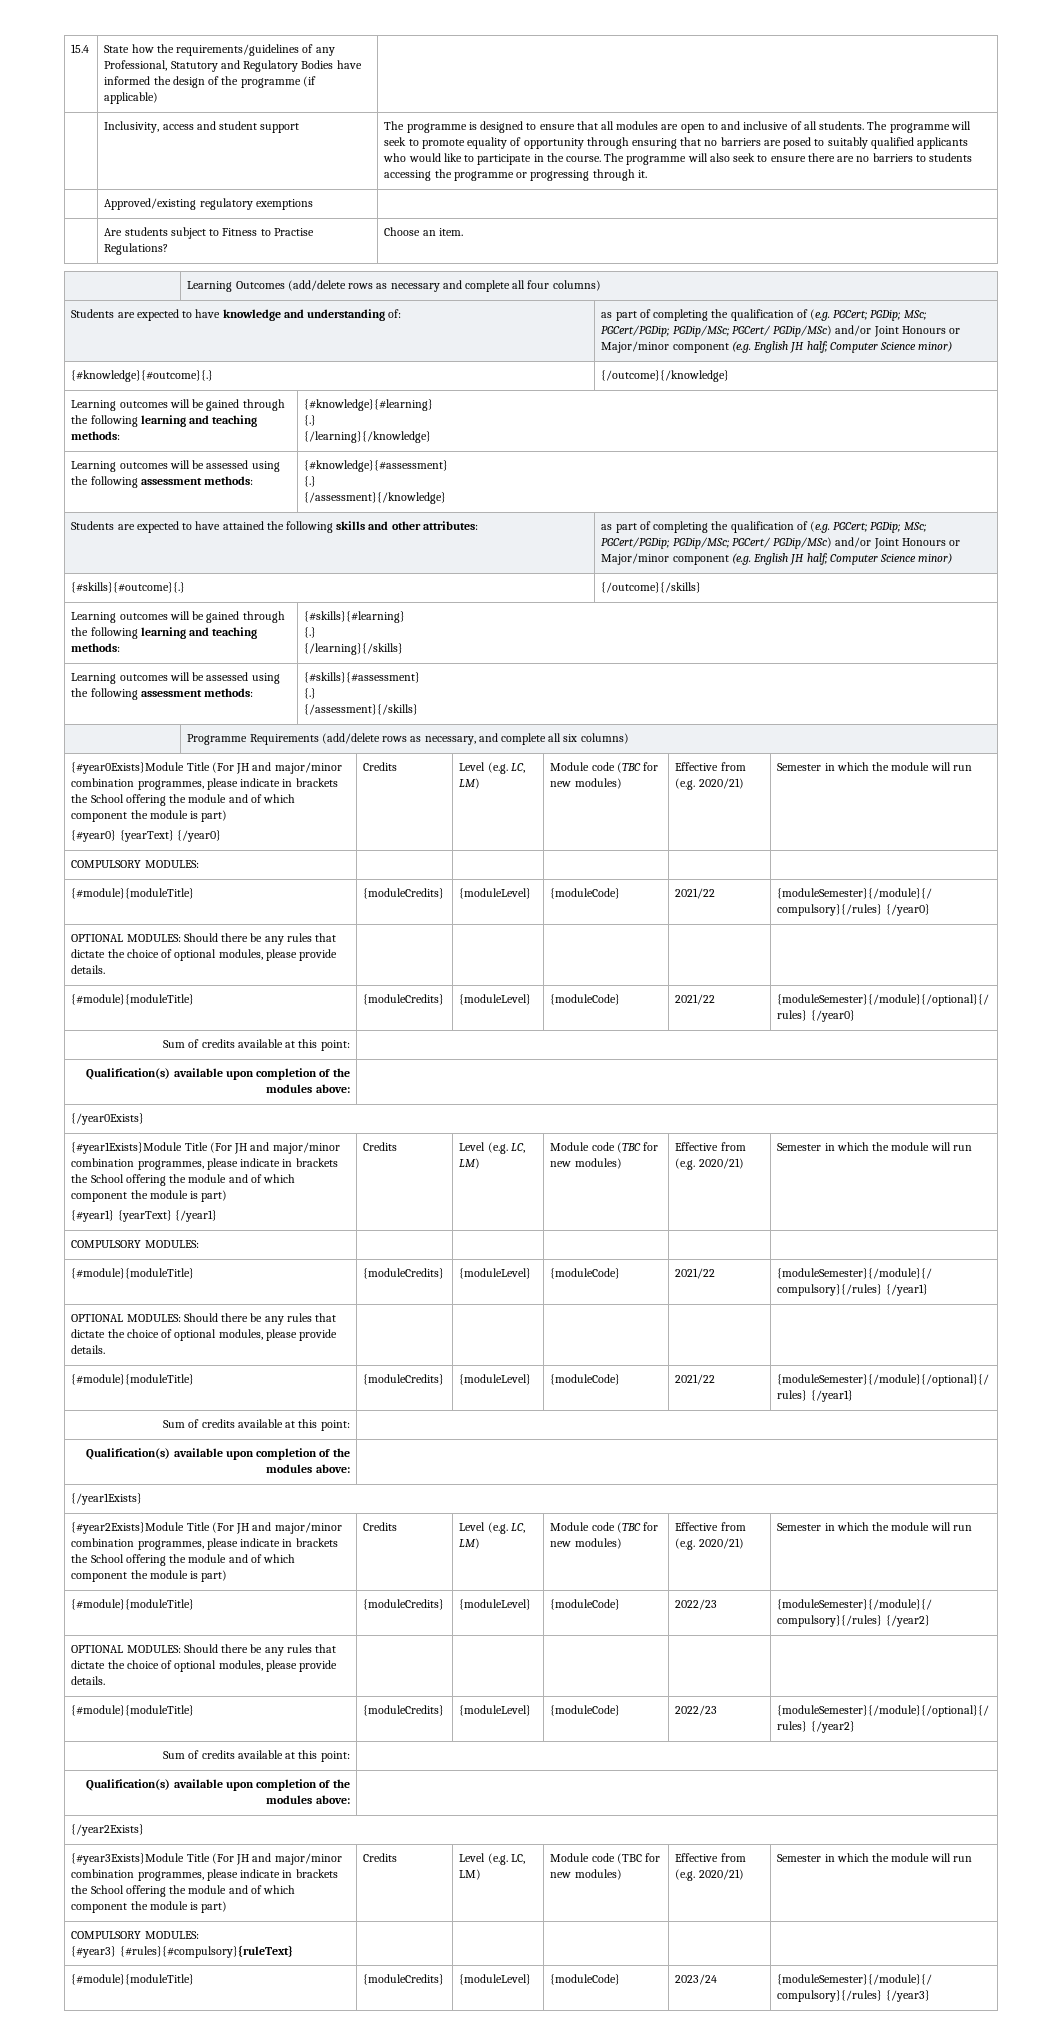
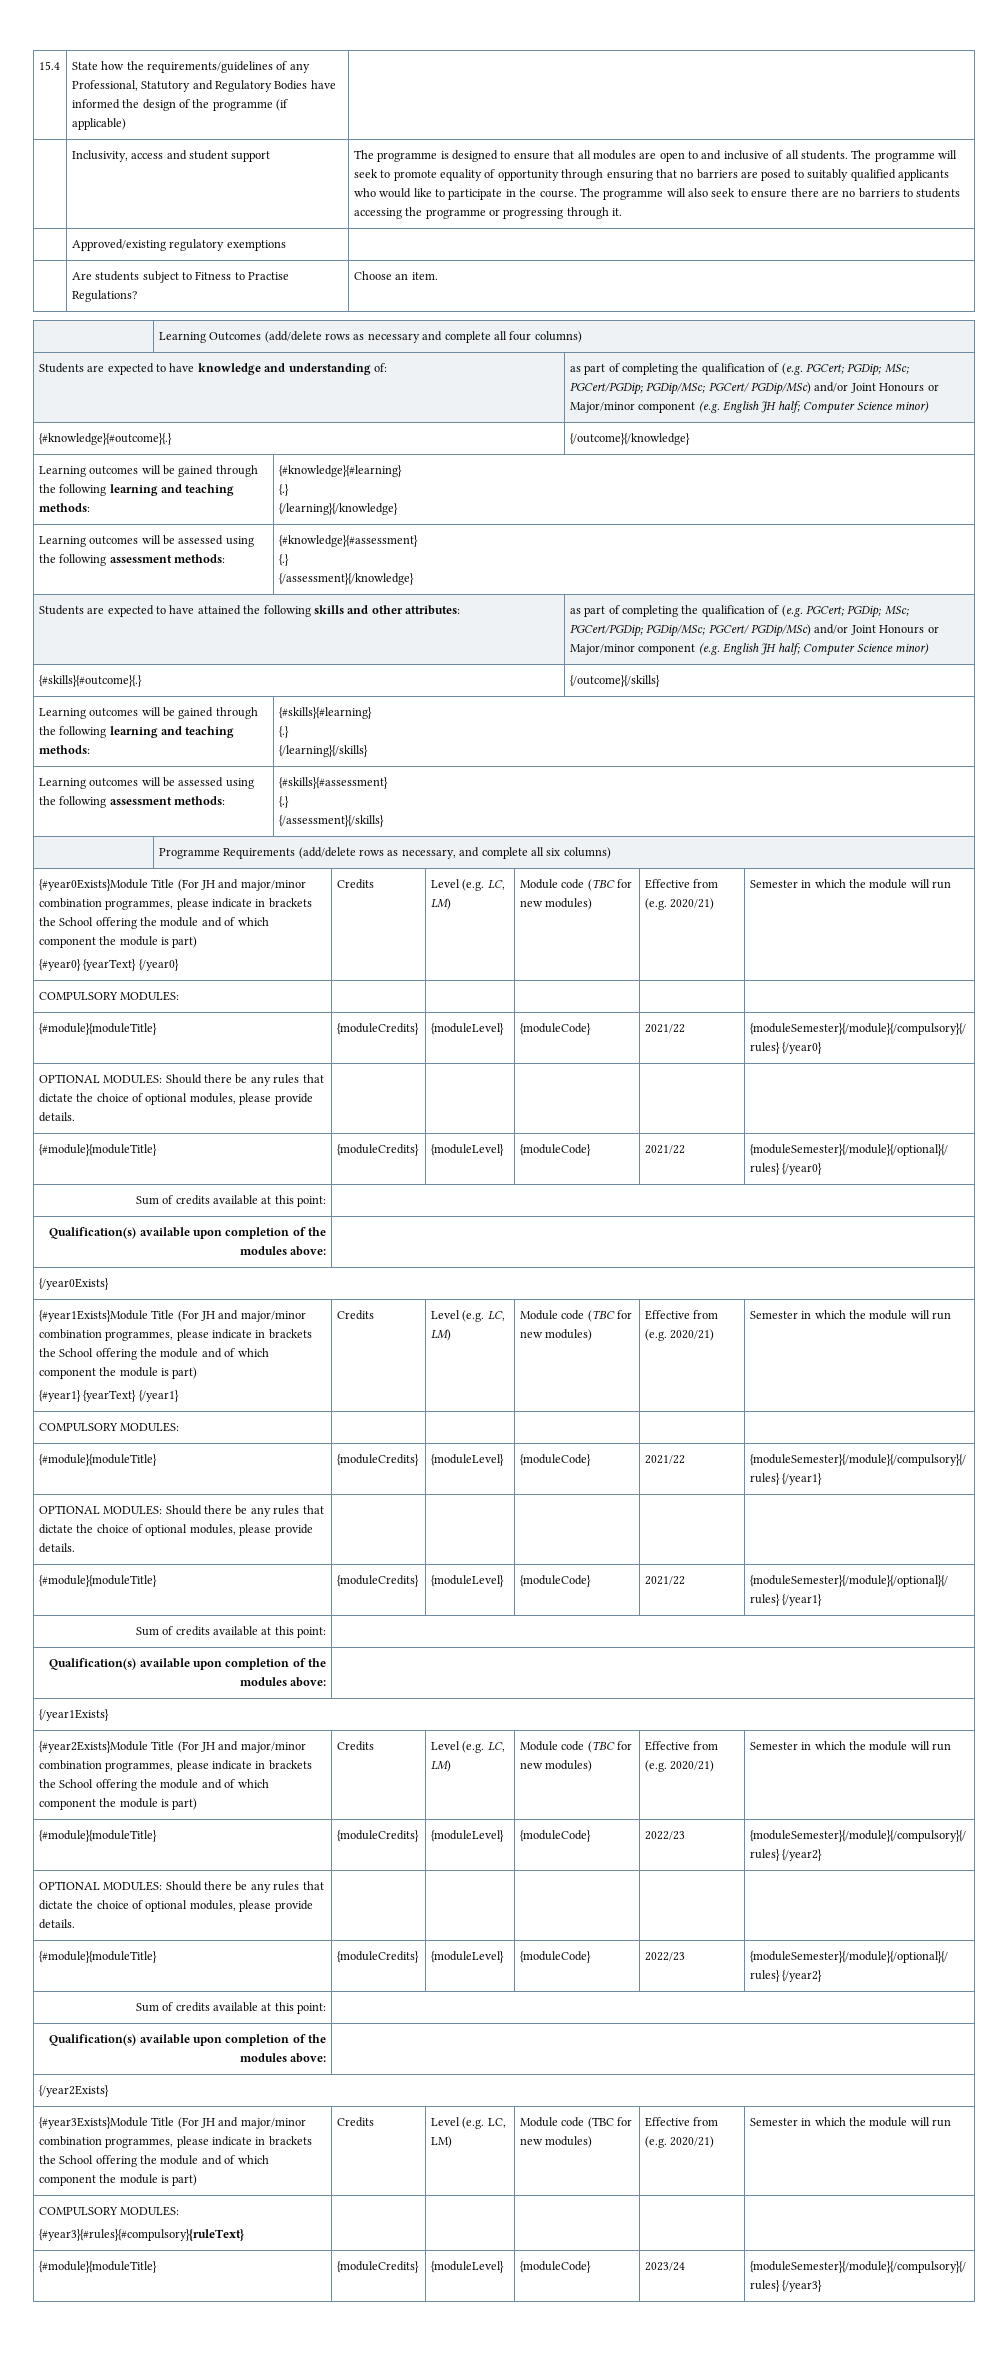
[71,1945,293,1958] {#year3} {#rules}{#compulsory}{ruleText} -> [38,2229,244,2241] {#year3}{#rules}{#compulsory}{ruleText}

